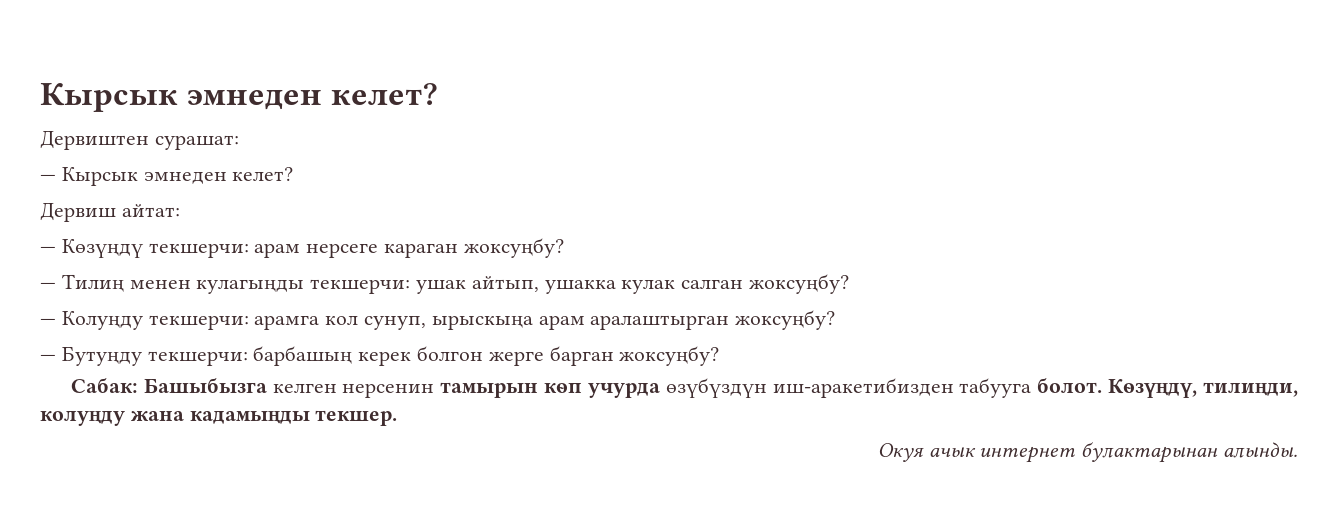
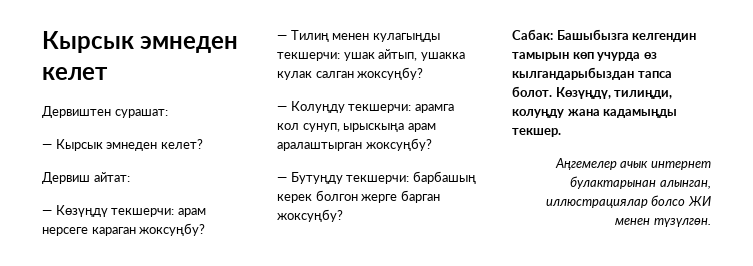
[40,83,439,112] Кырсык эмнеден келет? -> [42,31,239,53] [42,67,108,80] Кырсык эмнеден келет
[272,383,435,398] келген нерсенин -> [632,33,697,42] келгендин
[665,378,1032,398] өзүбүздүн иш-аракетибизден табууга -> [643,52,657,59] [512,67,672,80] өз кылгандарыбыздан тапса
[877,443,924,462] Окуя -> [554,158,617,170] Аңгемелер
[1223,442,1298,458] алынды. -> [660,180,711,189] [545,195,711,208] [615,218,711,227] алынган, иллюстрациялар болсо ЖИ менен түзүлгөн.

